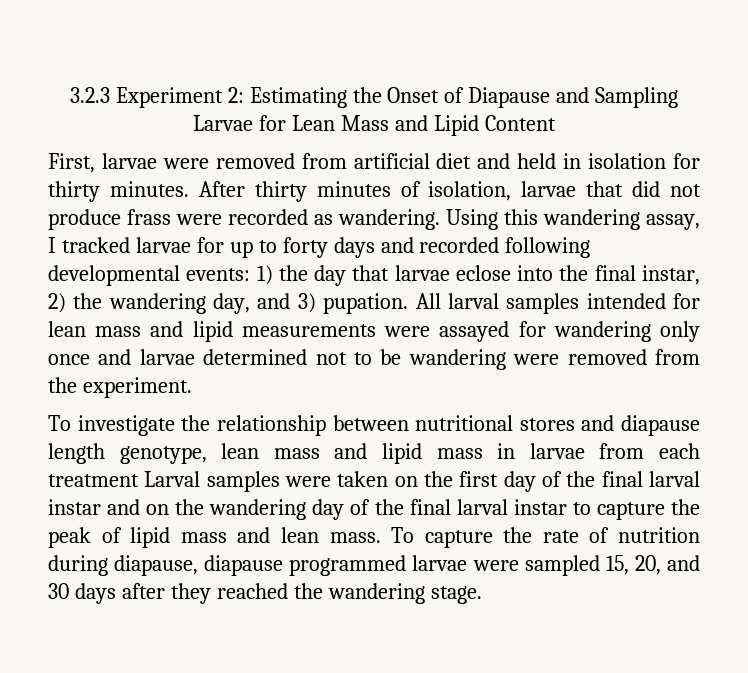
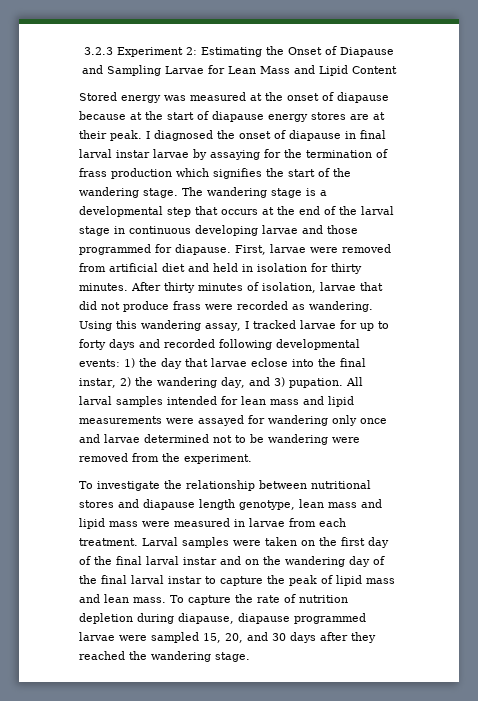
(556, 123) none -> [79,92,389,103] [79,111,385,122] [79,130,386,141] [79,149,388,160] [79,168,351,179] [79,187,327,198] [79,206,394,217] [79,225,358,236] [79,244,231,255] Stored energy was measured at the onset of diapause because at the start of diapause energy stores are at their peak. I diagnosed the onset of diapause in final larval instar larvae by assaying for the termination of frass production which signifies the start of the wandering stage. The wandering stage is a developmental step that occurs at the end of the larval stage in continuous developing larvae and those programmed for diapause.
(483, 453) none -> [142,518,230,527] were measured
[48,474,139,487] treatment -> [79,538,138,546] treatment.
(700, 535) none -> [79,613,133,624] depletion

